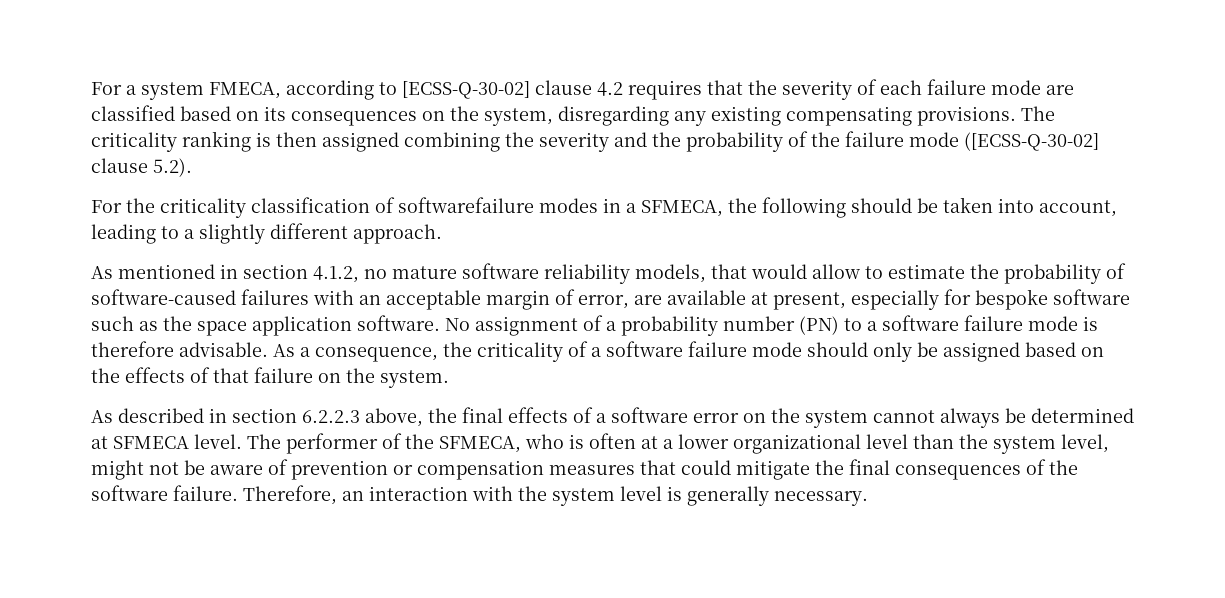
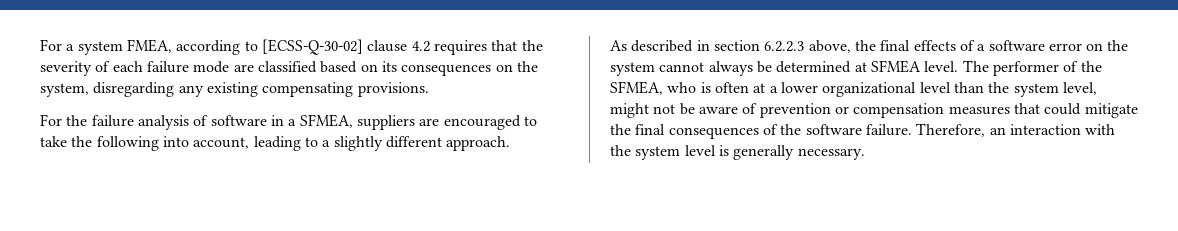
[209,82,281,99] FMECA, -> [126,39,172,53] FMEA,
[1021,106,1055,121] [91,131,1099,152] [91,158,192,177] [91,197,993,218] The criticality ranking is then assigned combining the severity and the probability of the failure mode ([ECSS-Q-30-02] clause 5.2). // For the criticality classification of softwarefailure modes in a SFMECA, the following should be taken -> [40,114,537,130] [40,136,159,151] // For the failure analysis of software in a SFMEA, suppliers are encouraged to take the following
[91,263,1126,284] [91,289,1130,310] [91,315,1098,336] [91,341,1104,362] [91,367,449,388] // As mentioned in section 4.1.2, no mature software reliability models, that would allow to estimate the probability of software-caused failures with an acceptable margin of error, are available at present, especially for bespoke software such as the space application software. No assignment of a probability number (PN) to a software failure mode is therefore advisable. As a consequence, the criticality of a software failure mode should only be assigned based on the effects of that failure on the system. -> (511, 143) none
[113,436,189,449] SFMECA -> [870,60,921,73] SFMEA
[439,436,521,453] SFMECA, -> [610,81,663,95] SFMEA,

